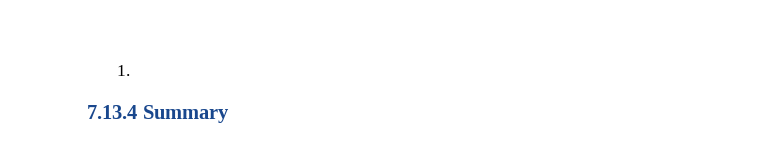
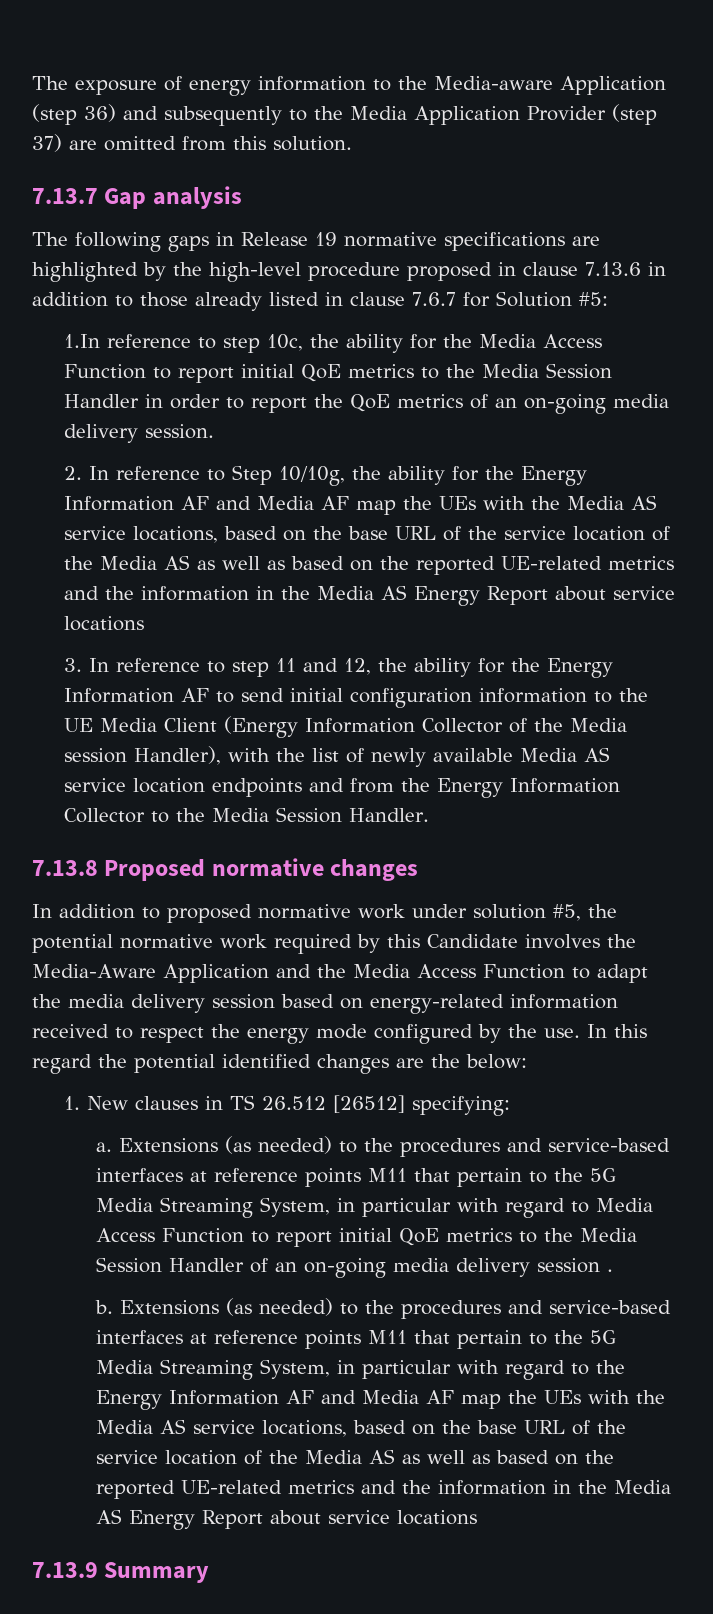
[116,65,130,76] [87,105,137,119] 1. // 7.13.4 -> [32,76,666,96] [32,104,657,126] [32,134,352,152] [32,186,242,209] [32,232,600,252] [32,262,666,282] [32,291,608,311] [64,334,603,353] [64,363,613,383] [64,394,670,414] [64,424,215,443] [64,465,588,486] [64,495,658,515] [64,526,671,543] [64,555,675,575] [64,585,676,606] [64,616,145,631] [64,658,614,678] [64,688,649,708] [64,716,628,738] [64,746,611,767] [64,778,621,798] [64,807,430,823] [32,858,419,881] [32,904,617,923] [32,934,636,954] [32,964,648,983] [32,994,618,1014] [32,1024,647,1044] [32,1054,527,1074] [64,1095,511,1116] [96,1136,671,1157] [96,1168,617,1187] [96,1197,654,1218] [96,1228,638,1247] [96,1257,614,1278] [95,1298,672,1319] [96,1330,617,1349] [96,1359,626,1380] [96,1390,666,1410] [96,1419,627,1437] [96,1449,615,1465] [96,1480,672,1499] [96,1509,478,1530] [32,1562,98,1578] The exposure of energy information to the Media-aware Application (step 36) and subsequently to the Media Application Provider (step 37) are omitted from this solution. // 7.13.7 Gap analysis // The following gaps in Release 19 normative specifications are highlighted by the high-level procedure proposed in clause 7.13.6 in addition to those already listed in clause 7.6.7 for Solution #5: // 1.In reference to step 10c, the ability for the Media Access Function to report initial QoE metrics to the Media Session Handler in order to report the QoE metrics of an on-going media delivery session. // 2. In reference to Step 10/10g, the ability for the Energy Information AF and Media AF map the UEs with the Media AS service locations, based on the base URL of the service location of the Media AS as well as based on the reported UE-related metrics and the information in the Media AS Energy Report about service locations // 3. In reference to step 11 and 12, the ability for the Energy Information AF to send initial configuration information to the UE Media Client (Energy Information Collector of the Media session Handler), with the list of newly available Media AS service location endpoints and from the Energy Information Collector to the Media Session Handler. // 7.13.8 Proposed normative changes // In addition to proposed normative work under solution #5, the potential normative work required by this Candidate involves the Media-Aware Application and the Media Access Function to adapt the media delivery session based on energy-related information received to respect the energy mode configured by the use. In this regard the potential identified changes are the below: // 1. New clauses in TS 26.512 [26512] specifying: // a. Extensions (as needed) to the procedures and service-based interfaces at reference points M11 that pertain to the 5G Media Streaming System, in particular with regard to Media Access Function to report initial QoE metrics to the Media Session Handler of an on-going media delivery session . // b. Extensions (as needed) to the procedures and service-based interfaces at reference points M11 that pertain to the 5G Media Streaming System, in particular with regard to the Energy Information AF and Media AF map the UEs with the Media AS service locations, based on the base URL of the service location of the Media AS as well as based on the reported UE-related metrics and the information in the Media AS Energy Report about service locations // 7.13.9

